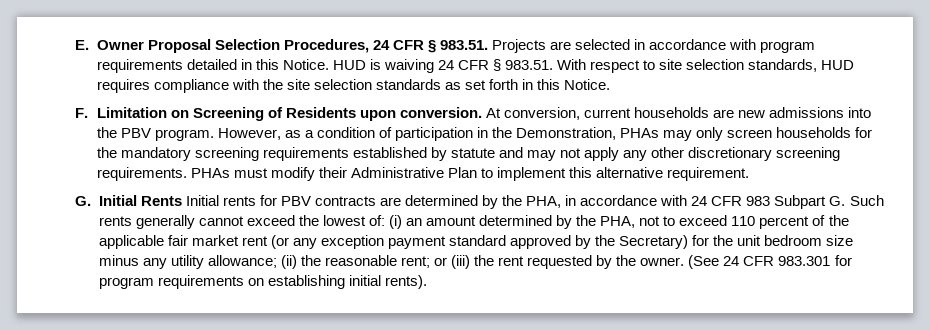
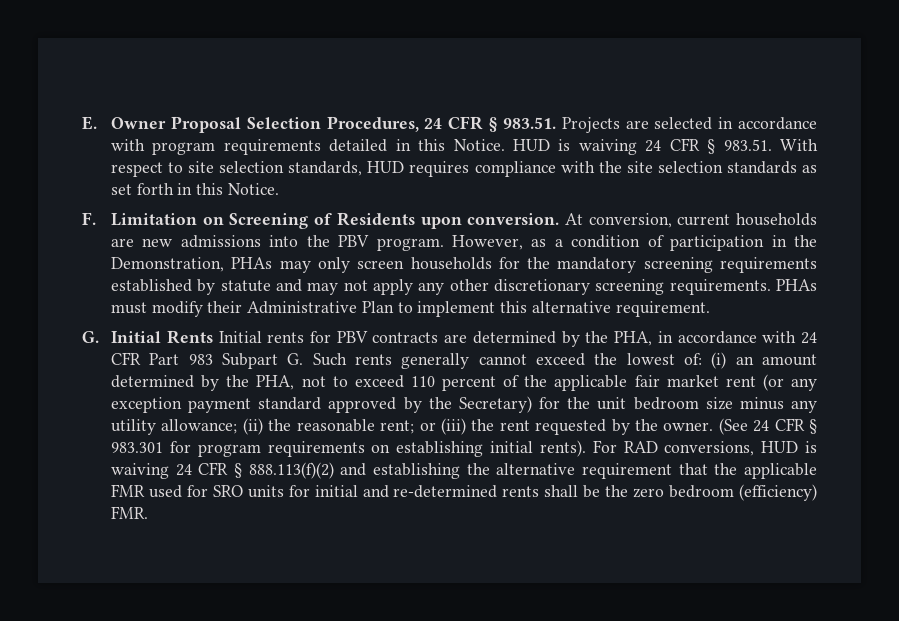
(743, 201) none -> [149,353,180,365] Part
(775, 261) none -> [808,419,817,434] §
(427, 282) none -> [592,440,817,456] [111,462,818,479] [111,484,817,501] [111,506,149,519] For RAD conversions, HUD is waiving 24 CFR § 888.113(f)(2) and establishing the alternative requirement that the applicable FMR used for SRO units for initial and re-determined rents shall be the zero bedroom (efficiency) FMR.

